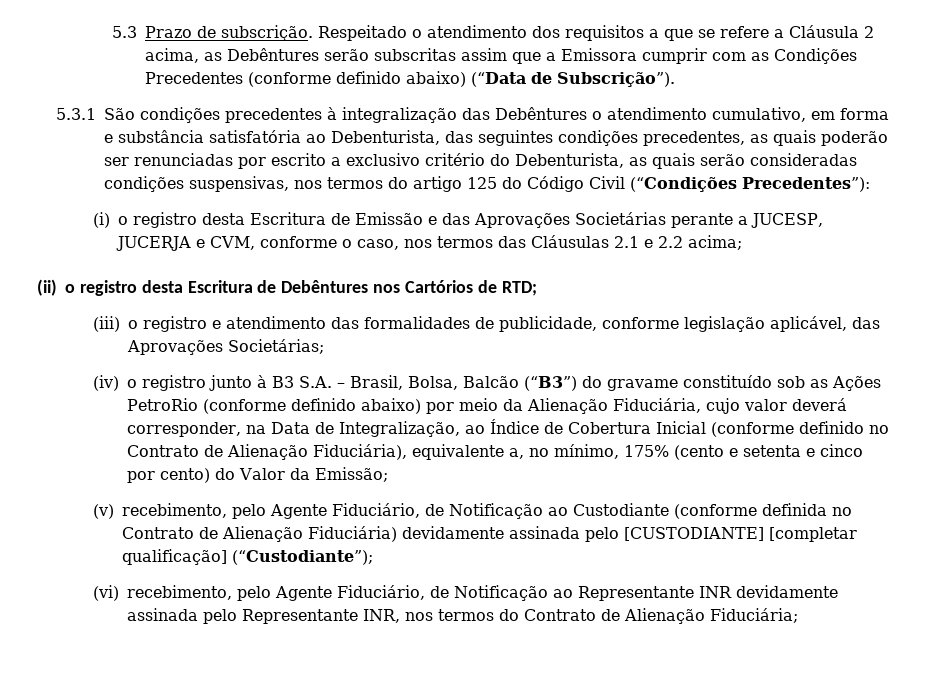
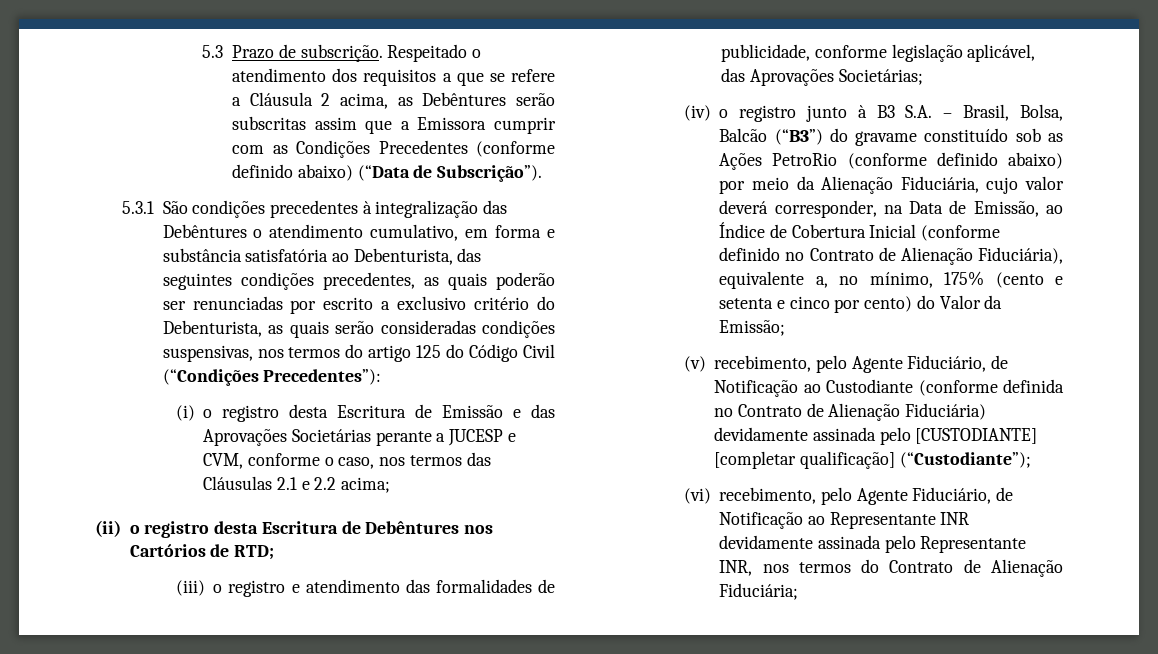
[751,213,824,228] [116,236,192,251] JUCESP, JUCERJA -> [448,429,504,446] JUCESP
[339,421,461,437] Integralização, -> [973,201,1039,217] Emissão,

